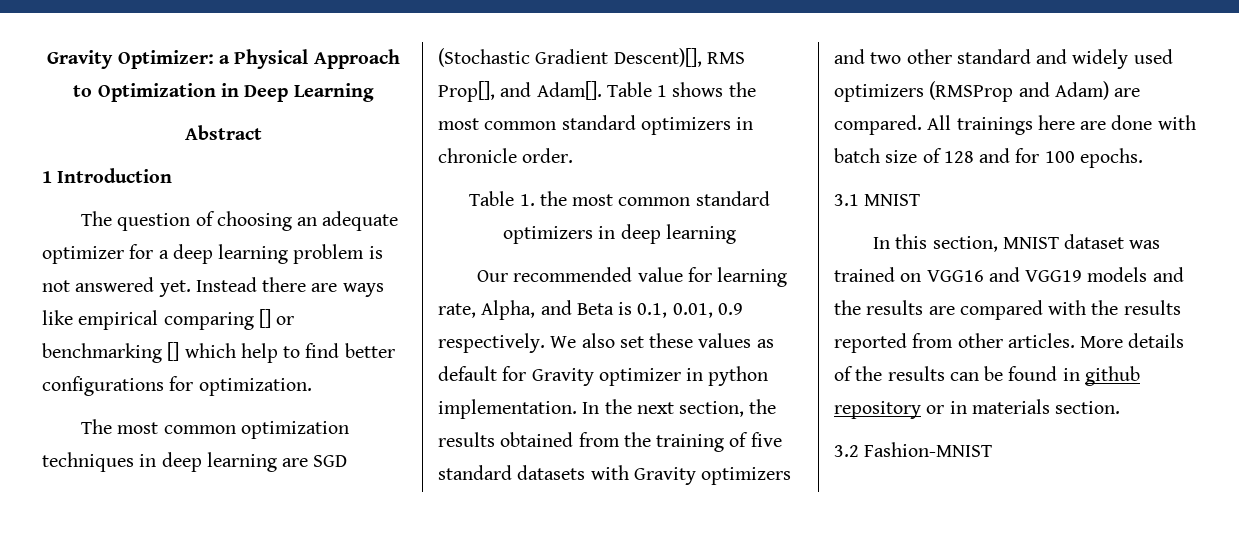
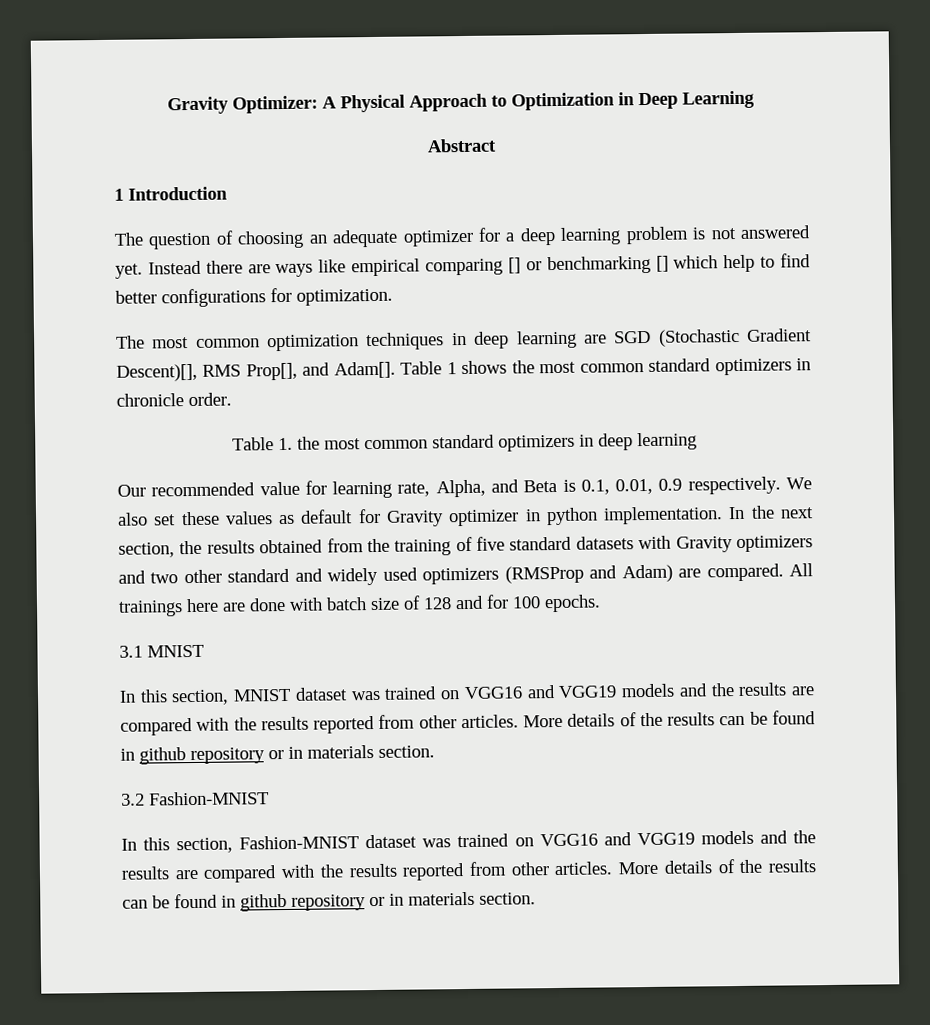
[219,55,230,64] a -> [322,96,337,109] A
(993, 449) none -> [121,830,817,854] [121,859,816,883] [122,891,536,912] // In this section, Fashion-MNIST dataset was trained on VGG16 and VGG19 models and the results are compared with the results reported from other articles. More details of the results can be found in github repository or in materials section.

